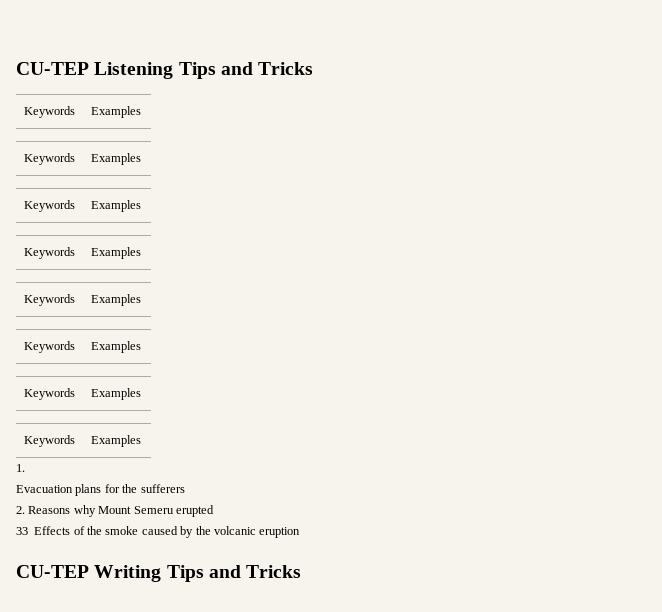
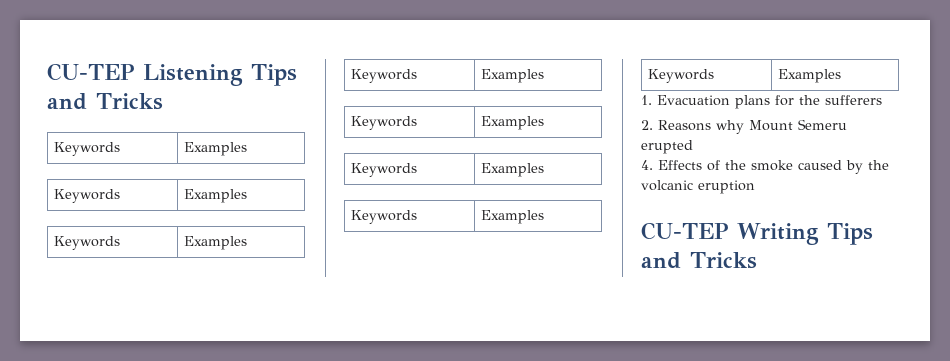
(25, 468) // -> (652, 100) none
[16,527,28,535] 33 -> [641,160,653,170] 4.

